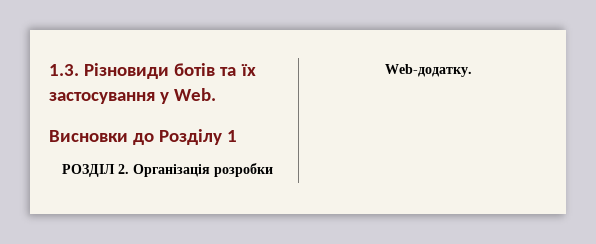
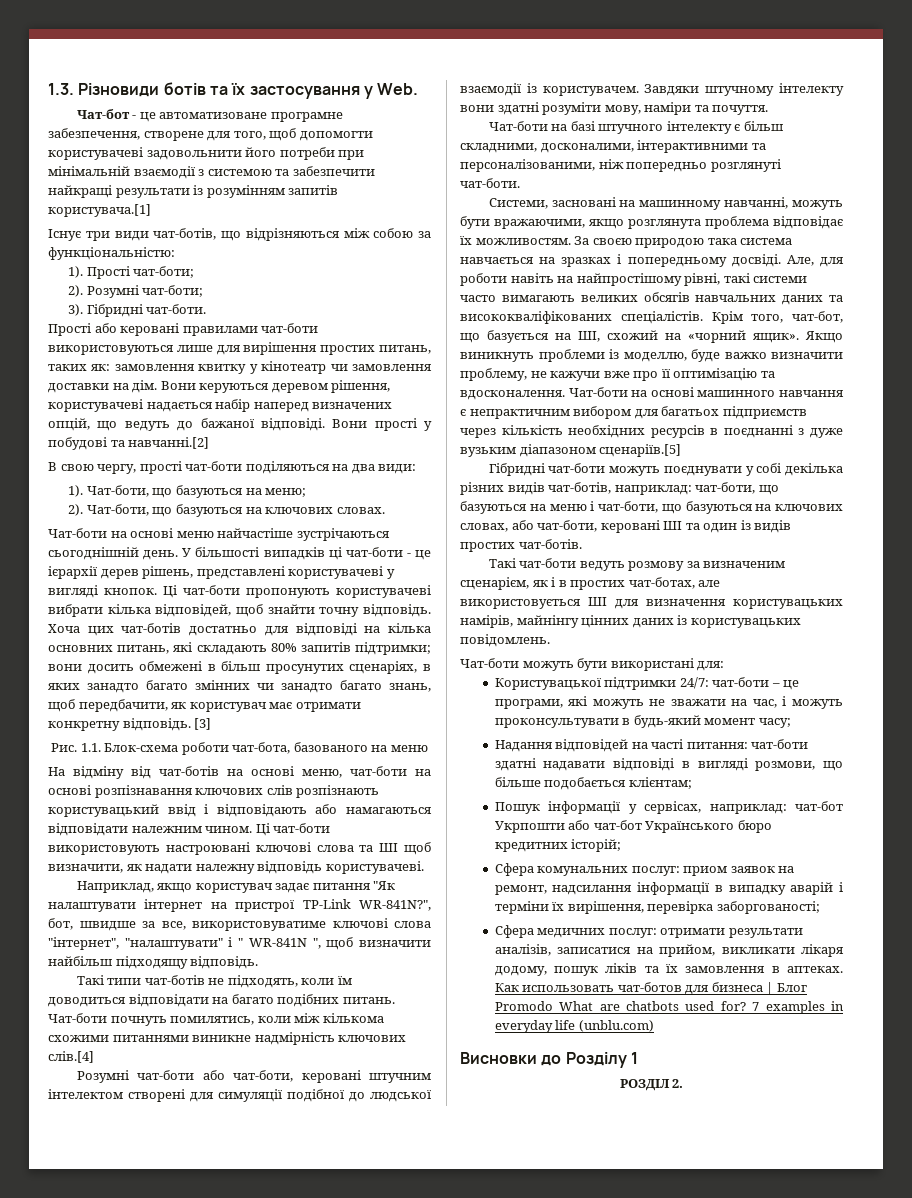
(217, 94) none -> [76,109,343,122] [48,128,373,141] [48,147,365,160] [48,166,375,179] [48,185,339,198] [48,204,151,217] [48,228,431,241] [48,247,175,260] [68,266,195,279] [68,285,204,298] [68,304,207,317] [48,323,319,336] [48,342,432,355] [48,361,432,374] [48,380,391,393] [48,399,393,412] [48,418,432,431] [48,437,210,450] [48,461,417,474] [68,485,307,498] [68,504,385,517] [48,528,390,541] [48,547,431,560] [48,566,395,579] [48,585,431,598] [48,604,431,617] [48,623,432,636] [48,642,431,655] [48,661,431,674] [48,680,431,693] [48,699,361,712] [48,718,212,731] [51,742,428,755] [48,766,431,779] [48,785,380,798] [48,804,432,817] [48,823,331,836] [48,842,431,855] [48,861,424,874] [76,881,396,893] [48,899,431,912] [48,918,431,931] [48,937,432,950] [48,956,259,969] [76,975,352,988] [48,994,395,1007] [48,1013,384,1026] [48,1032,407,1045] [48,1051,94,1063] [76,1070,431,1083] [48,1089,431,1102] [460,83,844,96] [460,102,769,115] [488,121,783,134] [460,140,766,153] [460,159,781,172] [460,178,520,188] [488,197,843,210] [460,216,843,229] [460,236,793,248] [460,254,844,267] [460,273,808,286] [460,292,843,305] [460,311,843,324] [460,330,843,343] [460,349,843,362] [460,368,775,381] [460,387,844,400] [460,406,807,419] [460,425,843,438] [460,444,682,457] [488,463,843,476] [460,482,779,495] [460,501,843,514] [460,520,792,533] [460,539,582,552] [488,558,786,571] [460,577,721,590] [460,597,843,609] [460,615,801,628] [460,634,550,647] [460,658,725,671] [494,677,800,690] [494,696,843,709] [494,715,791,728] [494,739,809,752] [494,758,843,771] [494,777,692,790] [494,801,843,814] [494,820,772,833] [494,839,622,852] [494,863,795,876] [494,882,843,895] [494,901,820,914] [494,925,803,938] [494,944,844,957] [494,963,843,976] [494,982,807,995] [494,1001,844,1014] [494,1020,654,1033] // Чат-бот - це автоматизоване програмне забезпечення, створене для того, щоб допомогти користувачеві задовольнити його потреби при мінімальній взаємодії з системою та забезпечити найкращі результати із розумінням запитів користувача.[1] // Існує три види чат-ботів, що відрізняються між собою за функціональністю: // 1). Прості чат-боти; // 2). Розумні чат-боти; // 3). Гібридні чат-боти. // Прості або керовані правилами чат-боти використовуються лише для вирішення простих питань, таких як: замовлення квитку у кінотеатр чи замовлення доставки на дім. Вони керуються деревом рішення, користувачеві надається набір наперед визначених опцій, що ведуть до бажаної відповіді. Вони прості у побудові та навчанні.[2] // В свою чергу, прості чат-боти поділяються на два види: // 1). Чат-боти, що базуються на меню; // 2). Чат-боти, що базуються на ключових словах. // Чат-боти на основі меню найчастіше зустрічаються сьогоднішній день. У більшості випадків ці чат-боти - це ієрархії дерев рішень, представлені користувачеві у вигляді кнопок. Ці чат-боти пропонують користувачеві вибрати кілька відповідей, щоб знайти точну відповідь. Хоча цих чат-ботів достатньо для відповіді на кілька основних питань, які складають 80% запитів підтримки; вони досить обмежені в більш просунутих сценаріях, в яких занадто багато змінних чи занадто багато знань, щоб передбачити, як користувач має отримати конкретну відповідь. [3] // Рис. 1.1. Блок-схема роботи чат-бота, базованого на меню // На відміну від чат-ботів на основі меню, чат-боти на основі розпізнавання ключових слів розпізнають користувацький ввід і відповідають або намагаються відповідати належним чином. Ці чат-боти використовують настроювані ключові слова та ШІ щоб визначити, як надати належну відповідь користувачеві. // Наприклад, якщо користувач задає питання "Як налаштувати інтернет на пристрої TP-Link WR-841N?", бот, швидше за все, використовуватиме ключові слова "інтернет", "налаштувати" і " WR-841N ", щоб визначити найбільш підходящу відповідь. // Такі типи чат-ботів не підходять, коли їм доводиться відповідати на багато подібних питань. Чат-боти почнуть помилятись, коли між кількома схожими питаннями виникне надмірність ключових слів.[4] // Розумні чат-боти або чат-боти, керовані штучним інтелектом створені для симуляції подібної до людської взаємодії із користувачем. Завдяки штучному інтелекту вони здатні розуміти мову, наміри та почуття. // Чат-боти на базі штучного інтелекту є більш складними, досконалими, інтерактивними та персоналізованими, ніж попередньо розглянуті чат-боти. // Системи, засновані на машинному навчанні, можуть бути вражаючими, якщо розглянута проблема відповідає їх можливостям. За своєю природою така система навчається на зразках і попередньому досвіді. Але, для роботи навіть на найпростішому рівні, такі системи часто вимагають великих обсягів навчальних даних та висококваліфікованих спеціалістів. Крім того, чат-бот, що базується на ШІ, схожий на «чорний ящик». Якщо виникнуть проблеми із моделлю, буде важко визначити проблему, не кажучи вже про її оптимізацію та вдосконалення. Чат-боти на основі машинного навчання є непрактичним вибором для багатьох підприємств через кількість необхідних ресурсів в поєднанні з дуже вузьким діапазоном сценаріїв.[5] // Гібридні чат-боти можуть поєднувати у собі декілька різних видів чат-ботів, наприклад: чат-боти, що базуються на меню і чат-боти, що базуються на ключових словах, або чат-боти, керовані ШІ та один із видів простих чат-ботів. // Такі чат-боти ведуть розмову за визначеним сценарієм, як і в простих чат-ботах, але використовується ШІ для визначення користувацьких намірів, майнінгу цінних даних із користувацьких повідомлень. // Чат-боти можуть бути використані для: // Користувацької підтримки 24/7: чат-боти – це програми, які можуть не зважати на час, і можуть проконсультувати в будь-який момент часу; // Надання відповідей на часті питання: чат-боти здатні надавати відповіді в вигляді розмови, що більше подобається клієнтам; // Пошук інформації у сервісах, наприклад: чат-бот Укрпошти або чат-бот Українського бюро кредитних історій; // Сфера комунальних послуг: приом заявок на ремонт, надсилання інформації в випадку аварій і терміни їх вирішення, перевірка заборгованості; // Сфера медичних послуг: отримати результати аналізів, записатися на прийом, викликати лікаря додому, пошук ліків та їх замовлення в аптеках. Как использовать чат-ботов для бизнеса | Блог Promodo What are chatbots used for? 7 examples in everyday life (unblu.com)
[133,163,273,177] [385,64,472,77] Організація розробки Web-додатку. -> (684, 1083) none

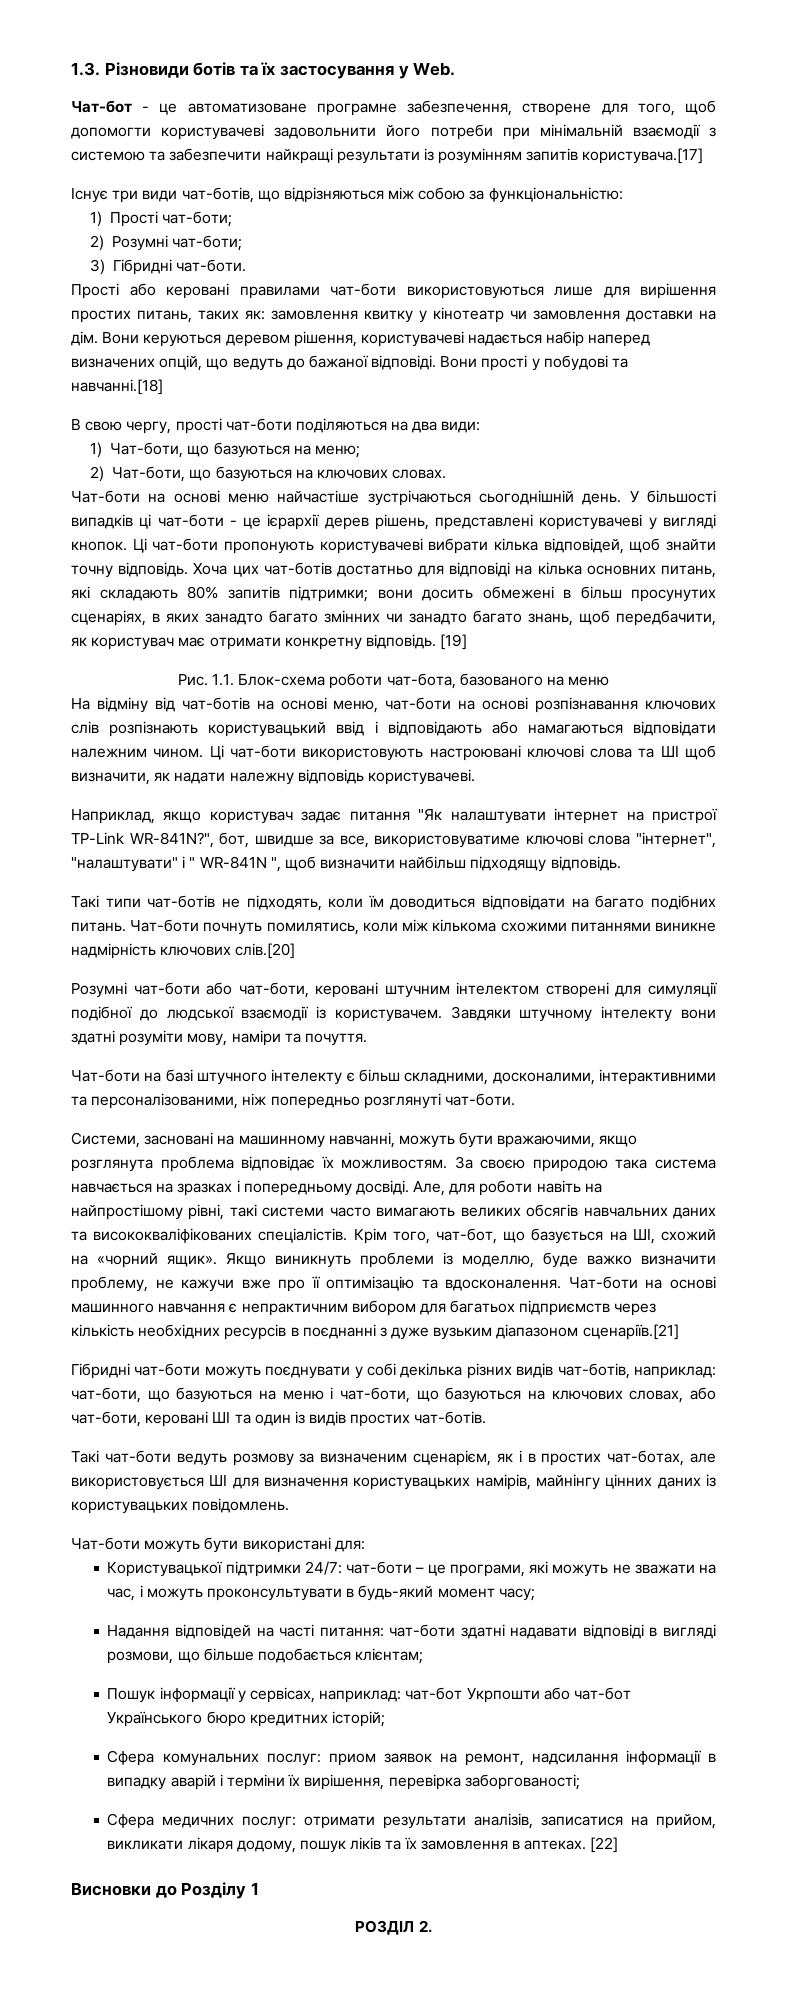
[48,204,151,217] користувача.[1] -> [582,148,704,164] користувача.[17]
[68,266,84,278] 1). -> [90,211,103,227] 1)
[68,285,84,297] 2). -> [90,235,105,251] 2)
[68,304,84,316] 3). -> [90,259,106,275] 3)
[128,437,210,449] навчанні.[2] -> [71,379,163,395] навчанні.[18]
[68,485,84,497] 1). -> [90,442,103,458] 1)
[68,504,84,516] 2). -> [90,466,105,482] 2)
[194,718,212,730] [3] -> [440,634,468,650] [19]
[48,1051,94,1063] слів.[4] -> [235,943,296,959] слів.[20]
[599,444,682,457] сценаріїв.[5] -> [582,1324,679,1340] сценаріїв.[21]
[494,982,807,995] [494,1001,844,1014] [494,1020,654,1033] Как использовать чат-ботов для бизнеса | Блог Promodo What are chatbots used for? 7 examples in everyday life (unblu.com) -> [590,1837,619,1853] [22]

